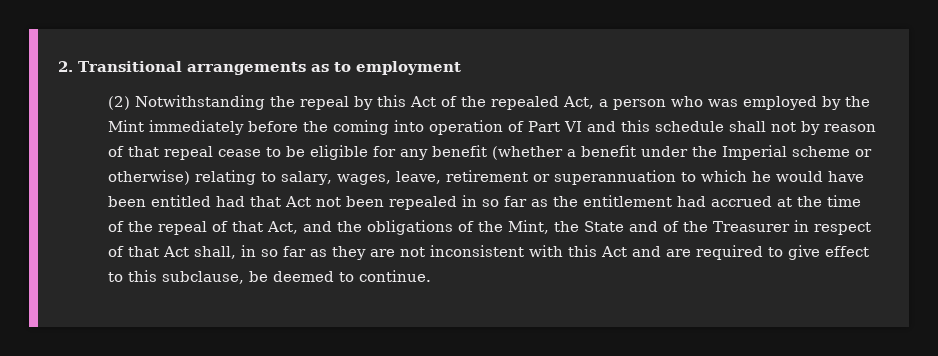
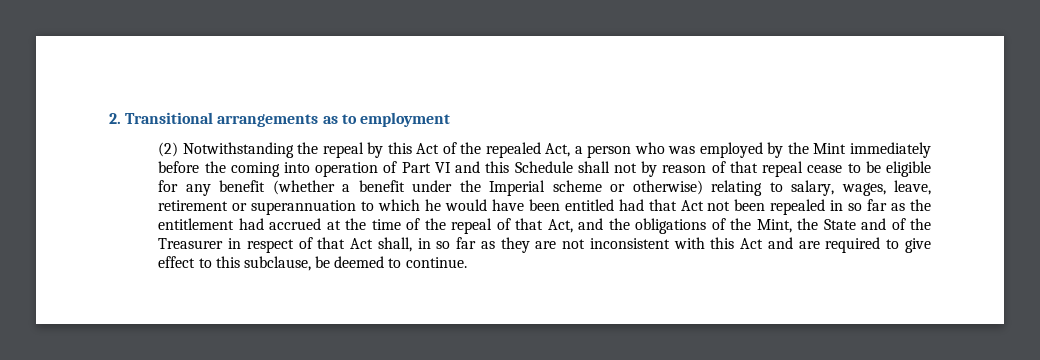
[655,121,725,132] schedule -> [514,161,573,173] Schedule

